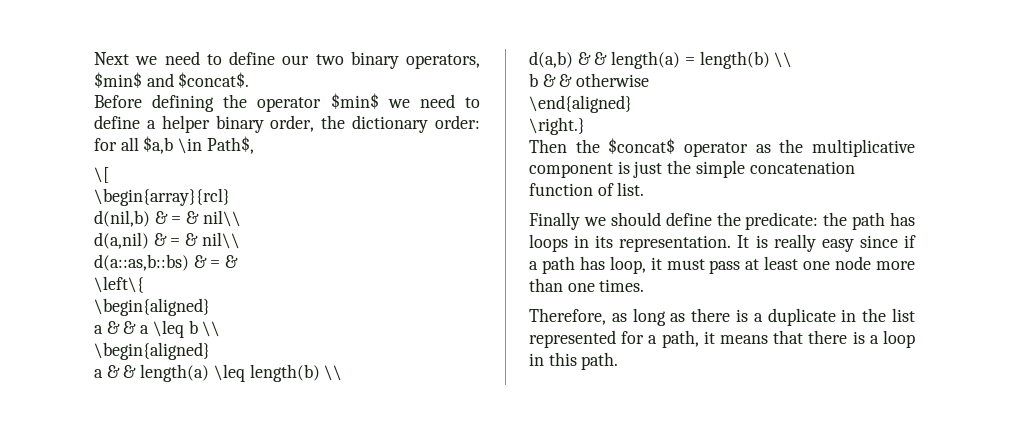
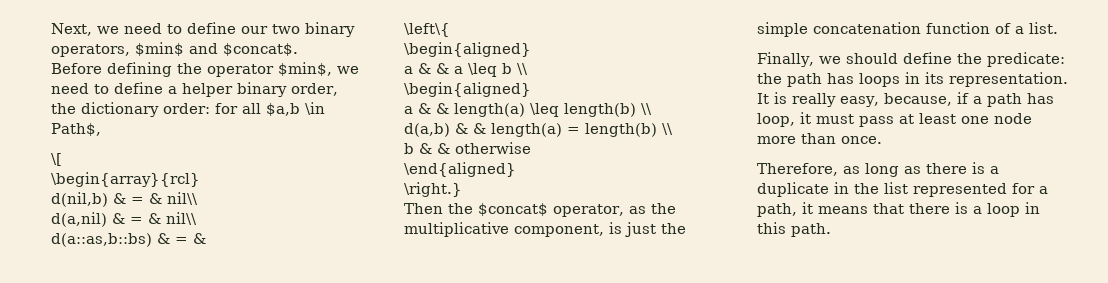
[94,52,129,65] Next -> [51,23,92,36] Next,
[330,93,379,109] $min$ -> [278,62,332,76] $min$,
[684,142,748,157] operator -> [553,204,624,217] operator,
[529,163,613,178] component -> [514,224,604,237] component,
(614, 189) none -> [1015,26,1024,34] a
[529,212,580,230] Finally -> [757,52,814,67] Finally,
[821,235,898,252] easy since -> [840,93,952,107] easy, because,
[567,279,645,292] one times. -> [841,136,882,144] once.

